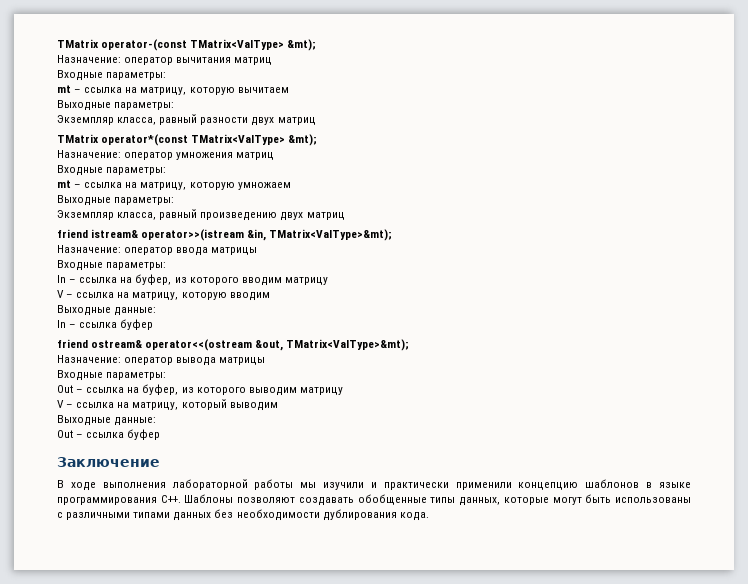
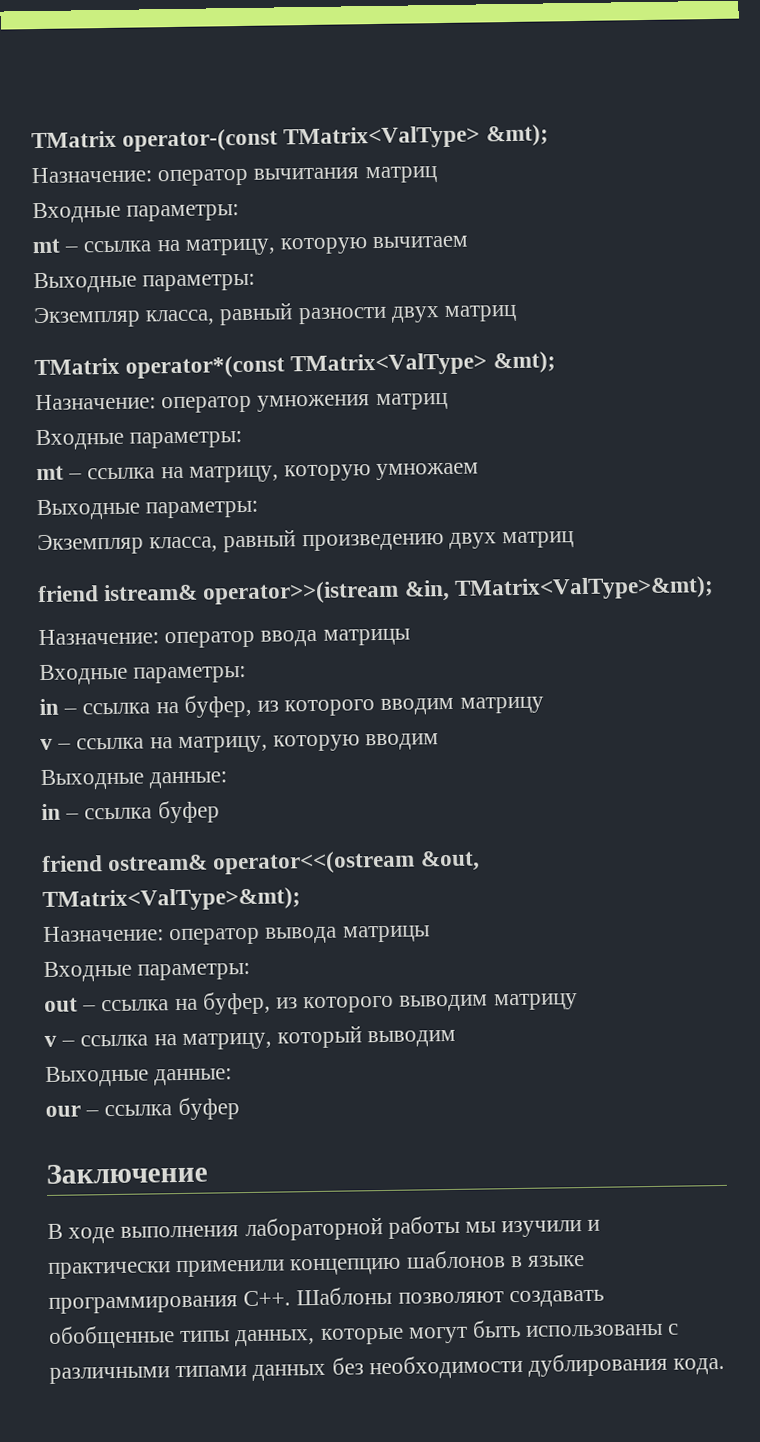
[57,275,66,283] In -> [39,698,59,716] in
[57,290,64,298] V -> [40,738,53,751] v
[57,320,66,328] In -> [41,803,61,821] in
[57,385,73,393] Out -> [44,997,78,1013] out
[57,400,64,408] V -> [44,1035,57,1048] v
[57,430,73,438] Out -> [45,1105,81,1118] our

